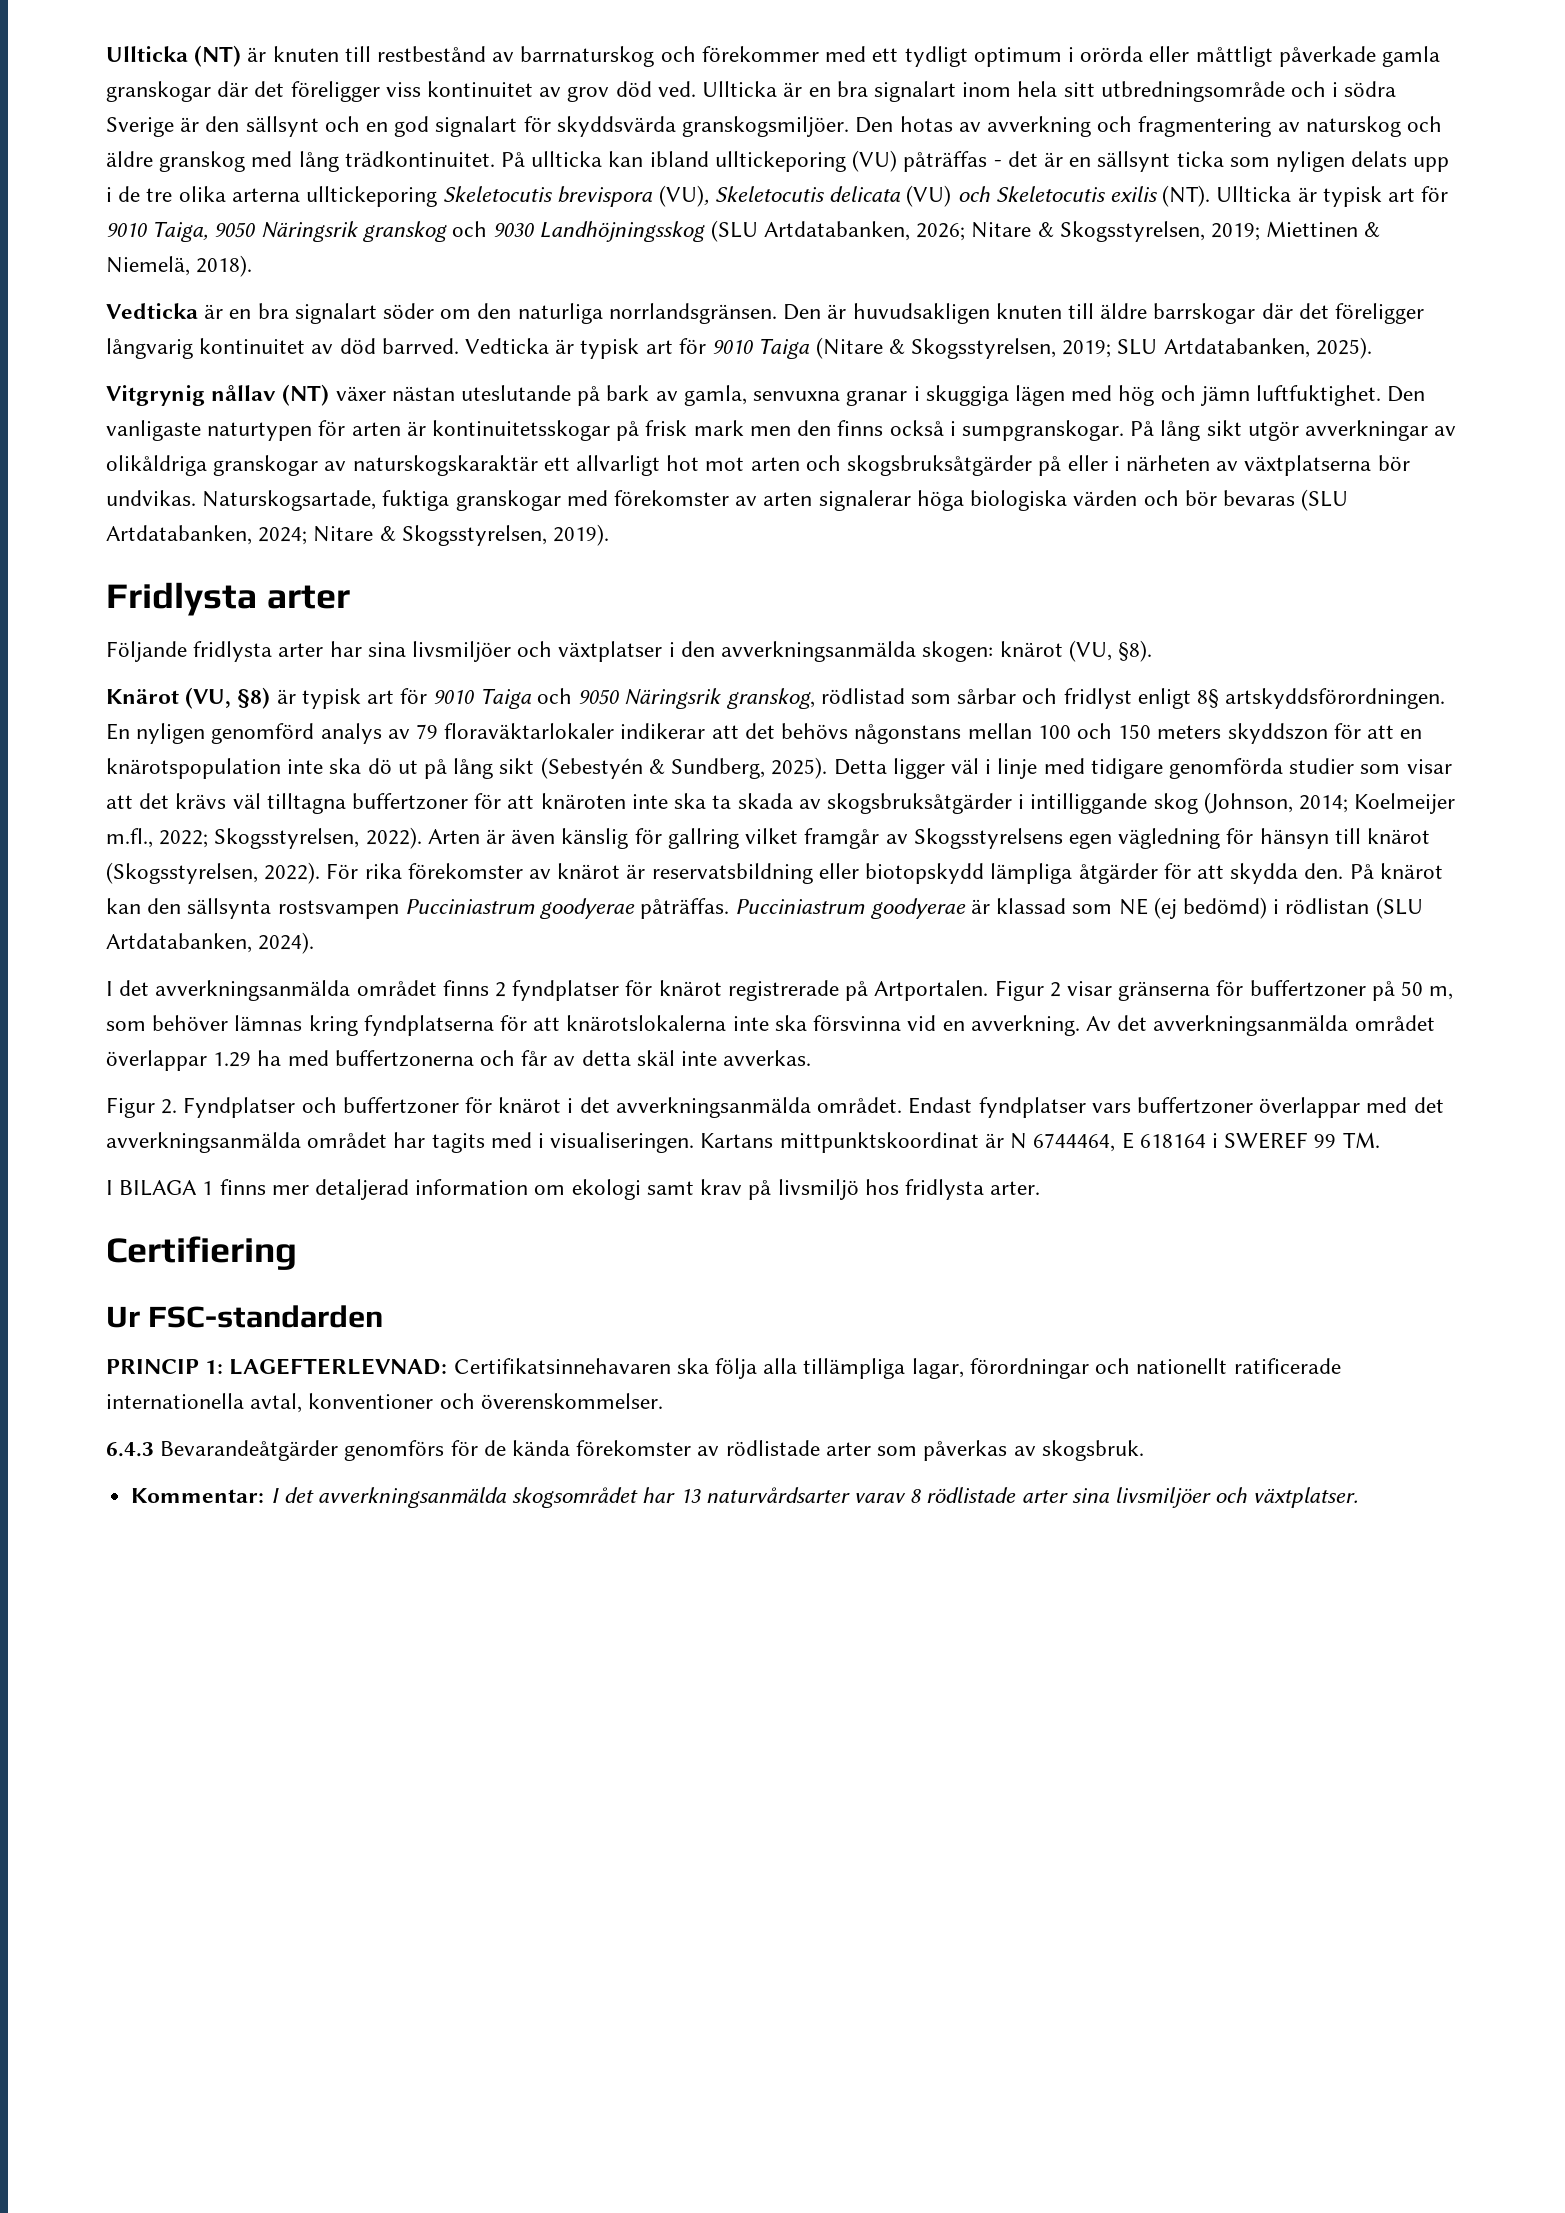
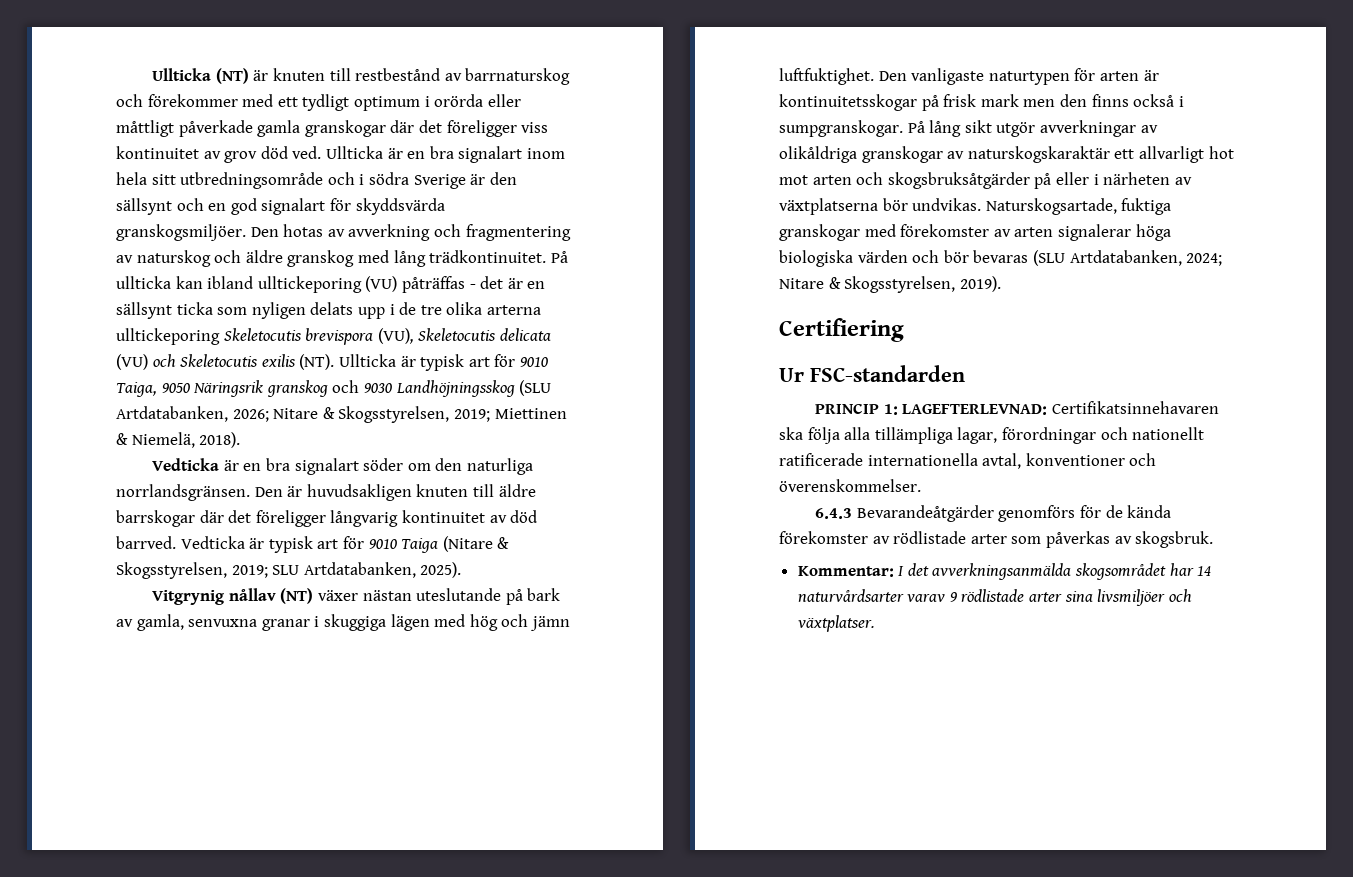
[106,582,350,616] [106,640,1152,662] [106,687,1446,709] [106,723,1423,744] [106,757,1452,779] [106,792,1456,814] [106,827,1430,849] [106,862,1443,884] [106,897,1423,919] [106,932,315,954] [106,980,1454,1001] [106,1015,1435,1036] [106,1050,812,1071] [106,1097,1444,1118] [106,1132,1380,1153] [106,1179,1041,1200] // Fridlysta arter // Följande fridlysta arter har sina livsmiljöer och växtplatser i den avverkningsanmälda skogen: knärot (VU, §8). // Knärot (VU, §8) är typisk art för 9010 Taiga och 9050 Näringsrik granskog, rödlistad som sårbar och fridlyst enligt 8§ artskyddsförordningen. En nyligen genomförd analys av 79 floraväktarlokaler indikerar att det behövs någonstans mellan 100 och 150 meters skyddszon för att en knärotspopulation inte ska dö ut på lång sikt (Sebestyén & Sundberg, 2025). Detta ligger väl i linje med tidigare genomförda studier som visar att det krävs väl tilltagna buffertzoner för att knäroten inte ska ta skada av skogsbruksåtgärder i intilliggande skog (Johnson, 2014; Koelmeijer m.fl., 2022; Skogsstyrelsen, 2022). Arten är även känslig för gallring vilket framgår av Skogsstyrelsens egen vägledning för hänsyn till knärot (Skogsstyrelsen, 2022). För rika förekomster av knärot är reservatsbildning eller biotopskydd lämpliga åtgärder för att skydda den. På knärot kan den sällsynta rostsvampen Pucciniastrum goodyerae påträffas. Pucciniastrum goodyerae är klassad som NE (ej bedömd) i rödlistan (SLU Artdatabanken, 2024). // I det avverkningsanmälda området finns 2 fyndplatser för knärot registrerade på Artportalen. Figur 2 visar gränserna för buffertzoner på 50 m, som behöver lämnas kring fyndplatserna för att knärotslokalerna inte ska försvinna vid en avverkning. Av det avverkningsanmälda området överlappar 1.29 ha med buffertzonerna och får av detta skäl inte avverkas. // Figur 2. Fyndplatser och buffertzoner för knärot i det avverkningsanmälda området. Endast fyndplatser vars buffertzoner överlappar med det avverkningsanmälda området har tagits med i visualiseringen. Kartans mittpunktskoordinat är N 6744464, E 618164 i SWEREF 99 TM. // I BILAGA 1 finns mer detaljerad information om ekologi samt krav på livsmiljö hos fridlysta arter. -> (1001, 284) none
[679,1488,701,1503] 13 -> [1197,566,1212,576] 14
[910,1489,922,1503] 8 -> [949,592,957,602] 9

